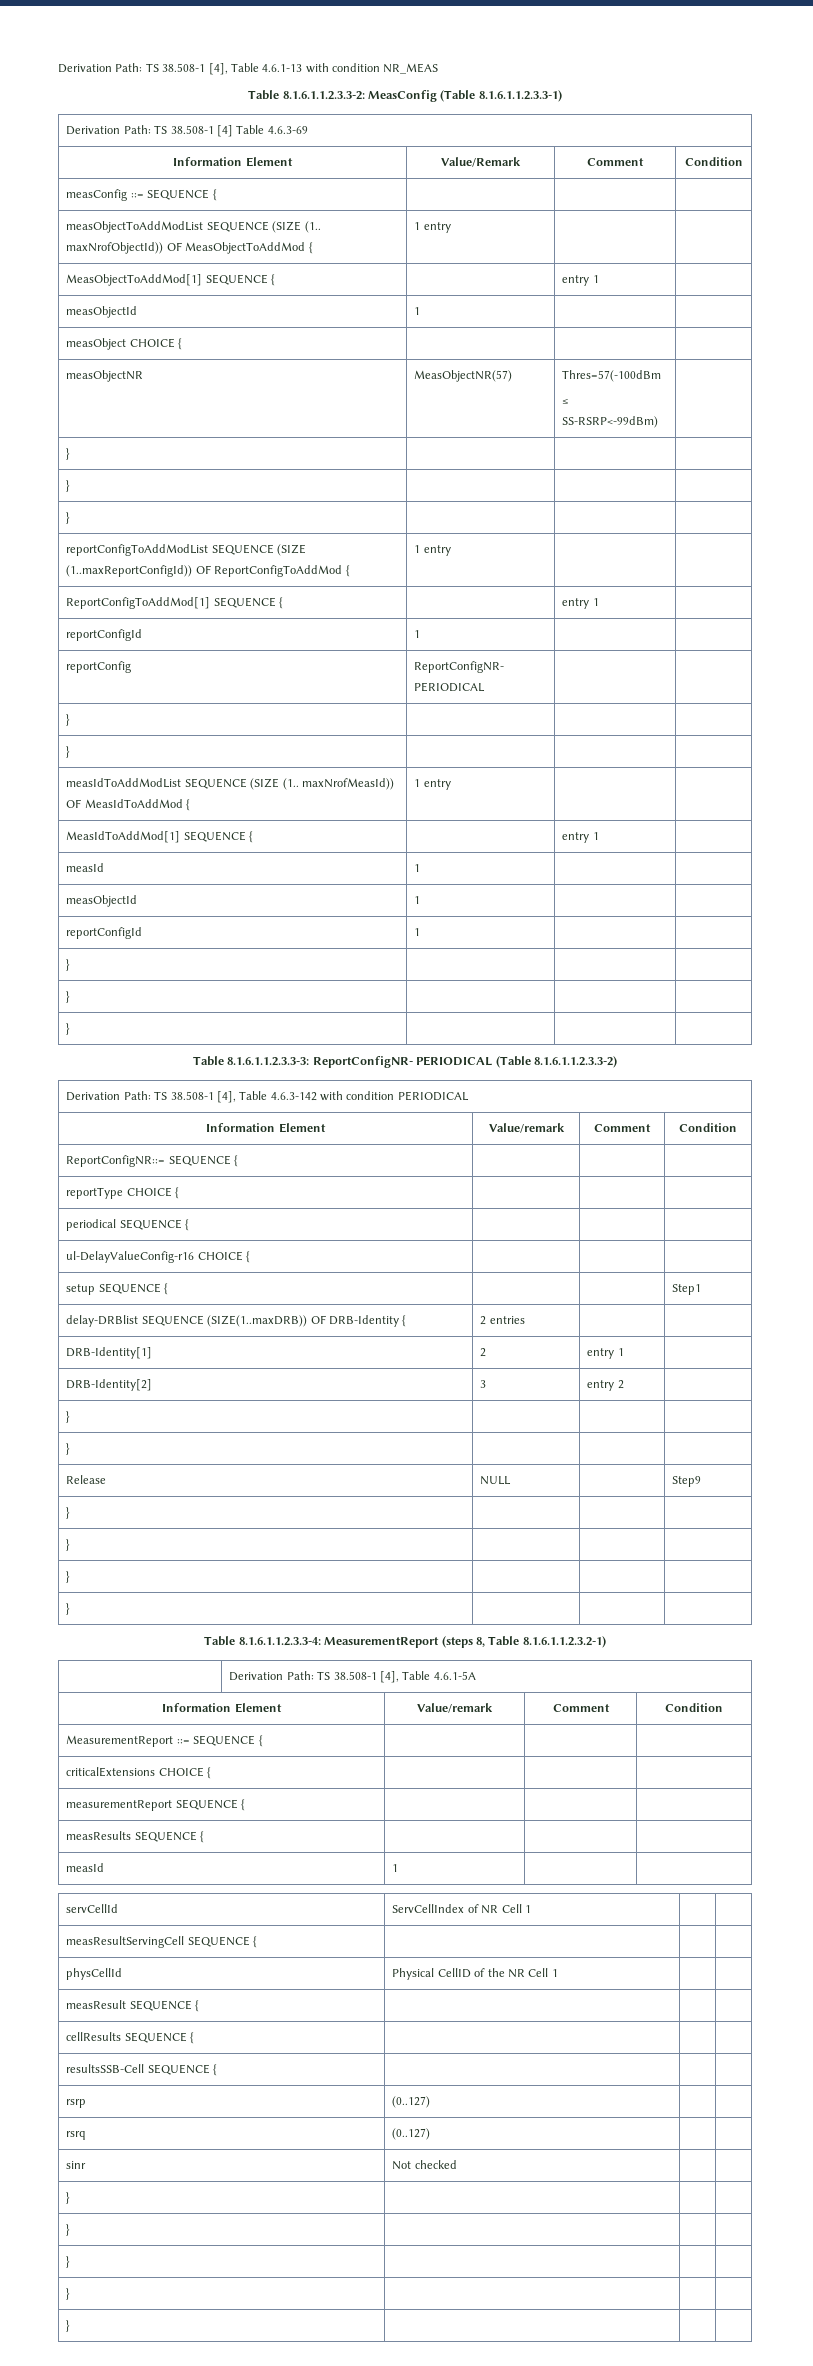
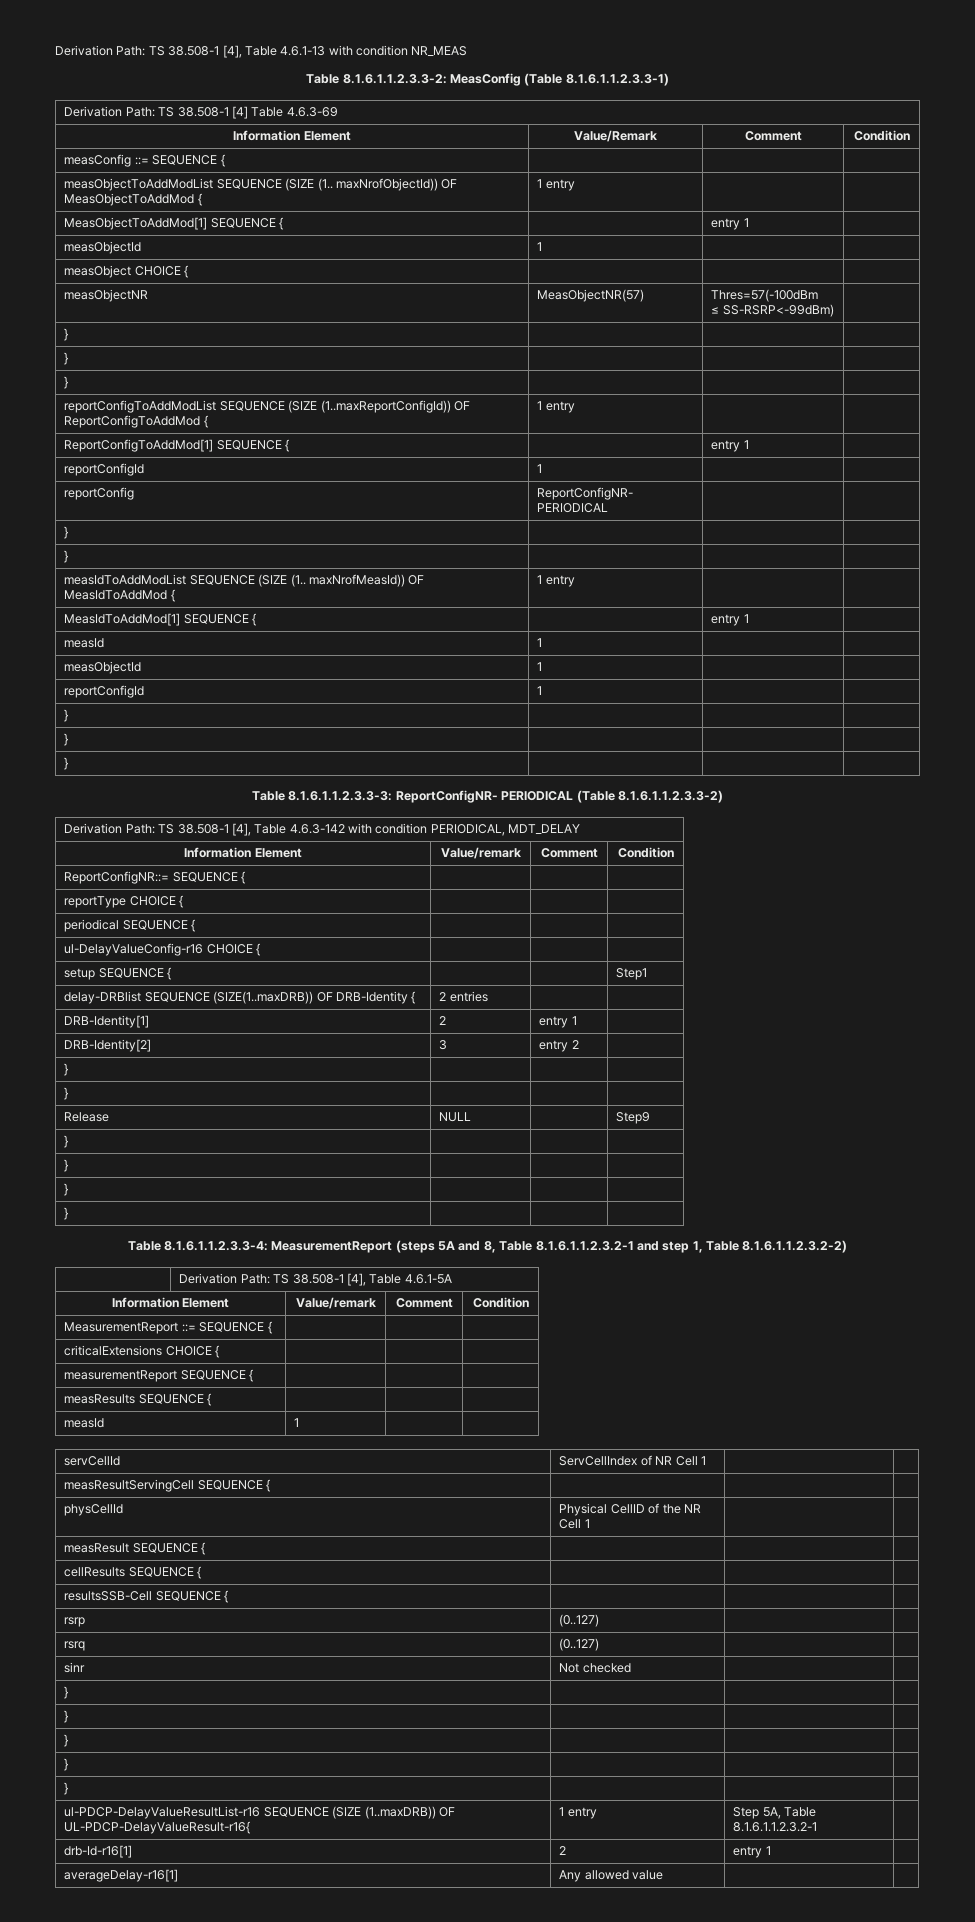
[397,1091,469,1101] PERIODICAL -> [430,824,581,836] PERIODICAL, MDT_DELAY
[475,1636,606,1648] 8, Table 8.1.6.1.1.2.3.2-1) -> [438,1240,848,1253] 5A and 8, Table 8.1.6.1.1.2.3.2-1 and step 1, Table 8.1.6.1.1.2.3.2-2)
(71, 2326) none -> [64,1806,455,1819] [64,1821,251,1834] [559,1807,597,1819] [733,1807,817,1819] [733,1822,818,1832] [64,1845,133,1858] [559,1846,567,1855] [733,1846,771,1858] [64,1869,179,1882] [559,1870,664,1882] // ul-PDCP-DelayValueResultList-r16 SEQUENCE (SIZE (1..maxDRB)) OF UL-PDCP-DelayValueResult-r16{ | 1 entry | Step 5A, Table 8.1.6.1.1.2.3.2-1 | // drb-Id-r16[1] | 2 | entry 1 | // averageDelay-r16[1] | Any allowed value | |

